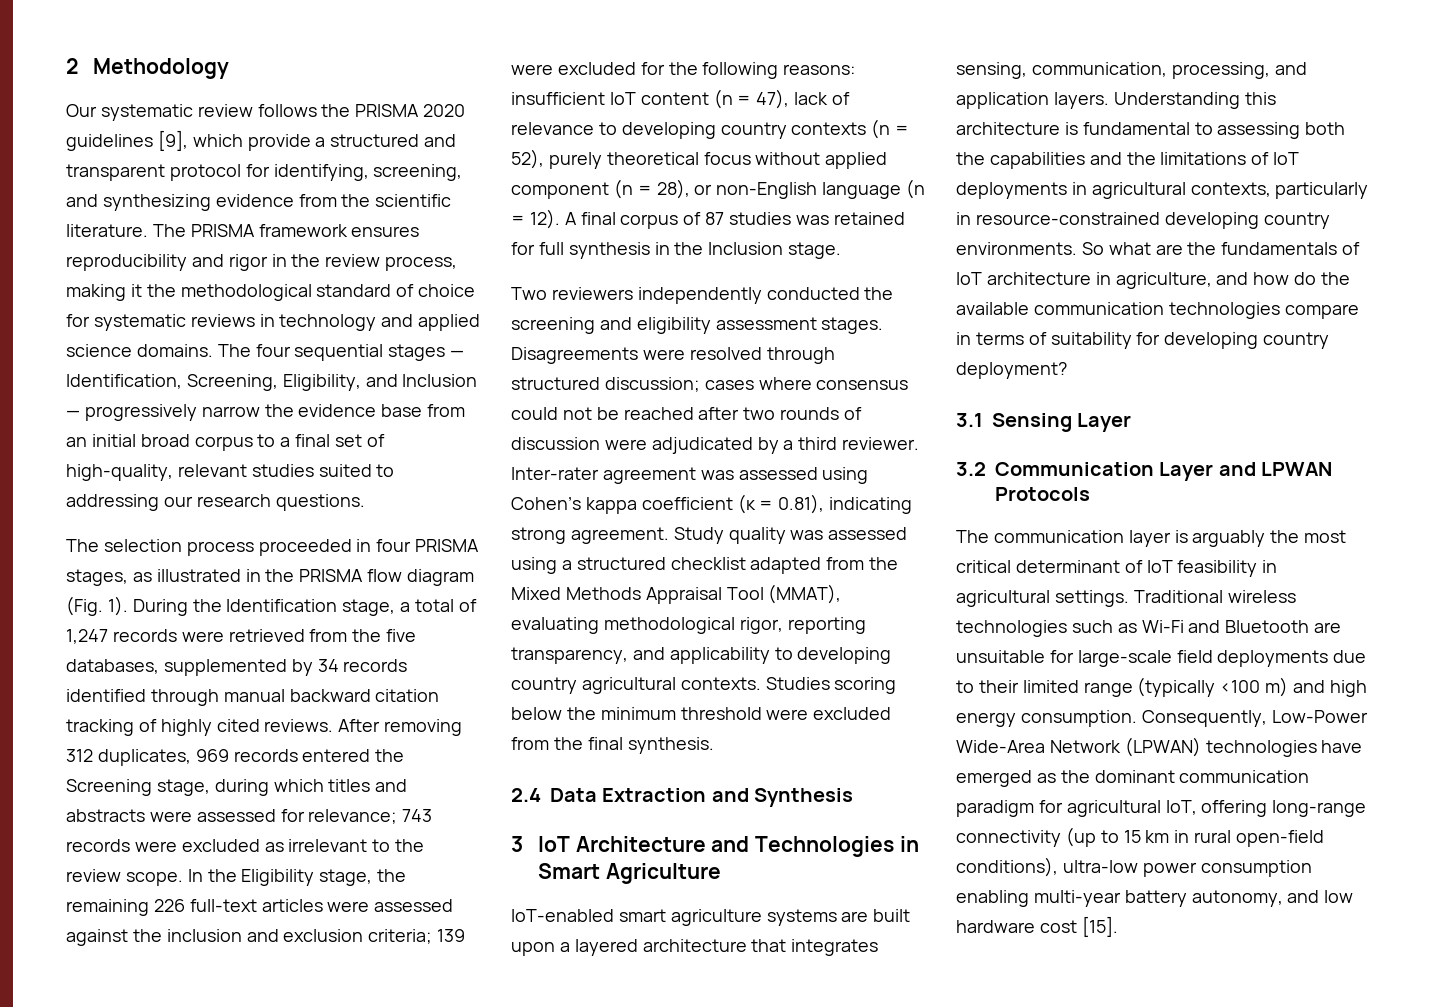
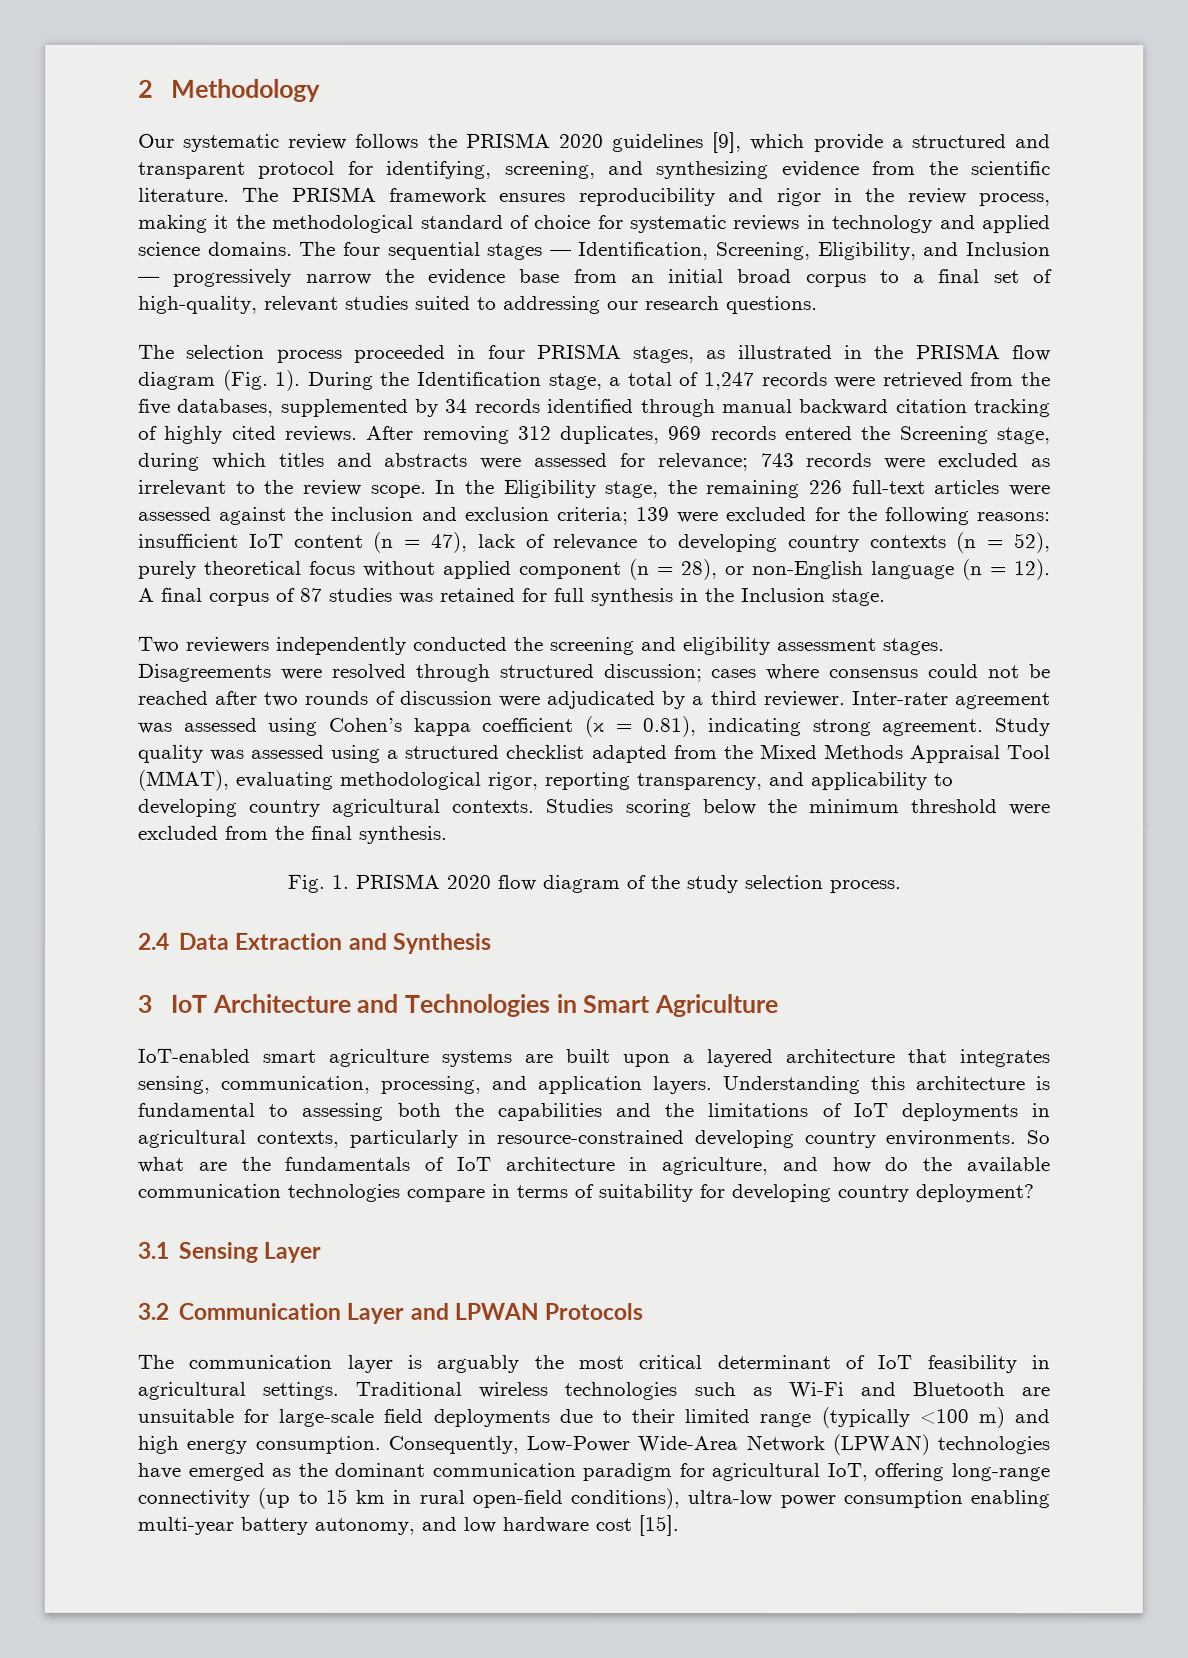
(714, 745) none -> [286,873,901,894] // Fig. 1. PRISMA 2020 flow diagram of the study selection process.

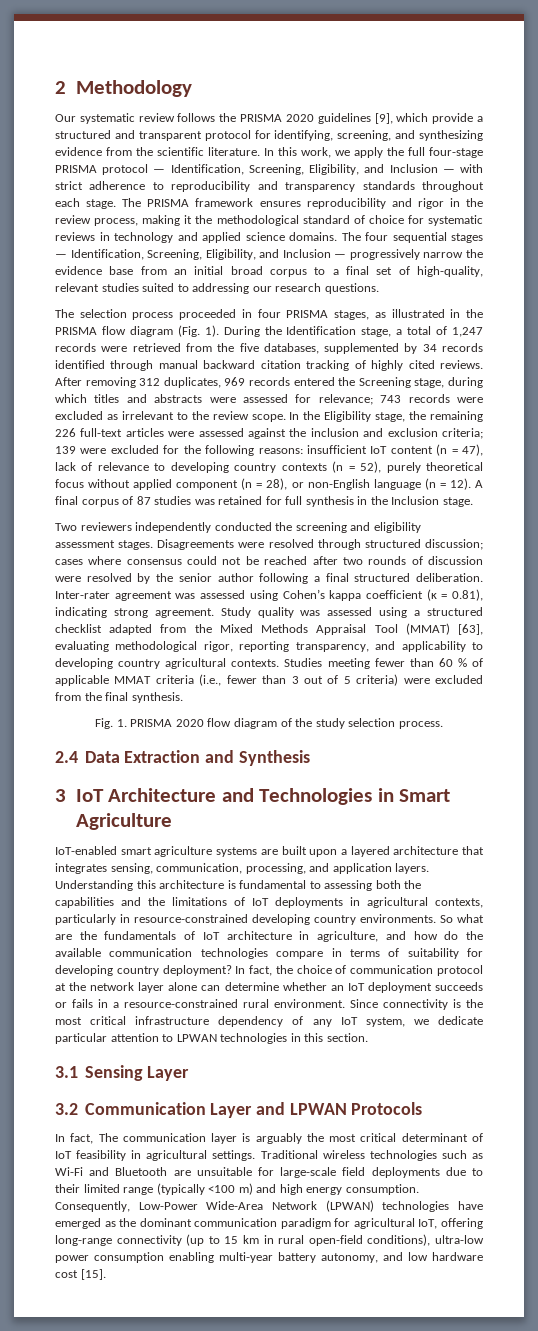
(230, 194) none -> [264,147,483,158] [55,164,484,175] [55,181,484,192] [55,198,117,209] In this work, we apply the full four-stage PRISMA protocol — Identification, Screening, Eligibility, and Inclusion — with strict adherence to reproducibility and transparency standards throughout each stage.
[547,690,846,710] adjudicated by a third reviewer. -> [86,573,483,584] resolved by the senior author following a final structured deliberation.
[138,769,230,791] (MMAT), -> [405,623,484,635] (MMAT) [63],
[625,799,998,818] scoring below the minimum threshold -> [327,658,484,669] [55,674,399,686] meeting fewer than 60 % of applicable MMAT criteria (i.e., fewer than 3 out of 5 criteria)
(1034, 1193) none -> [235,965,483,976] [55,982,483,993] [55,999,483,1010] [55,1016,483,1027] [55,1033,368,1044] In fact, the choice of communication protocol at the network layer alone can determine whether an IoT deployment succeeds or fails in a resource-constrained rural environment. Since connectivity is the most critical infrastructure dependency of any IoT system, we dedicate particular attention to LPWAN technologies in this section.
(644, 1311) none -> [55,1133,94,1144] In fact,

